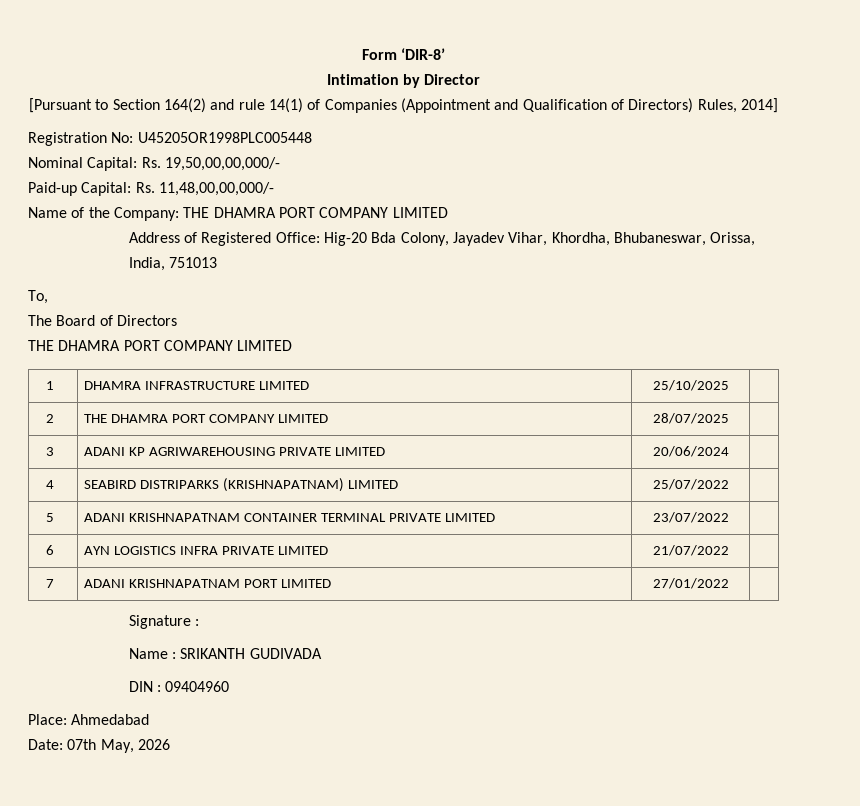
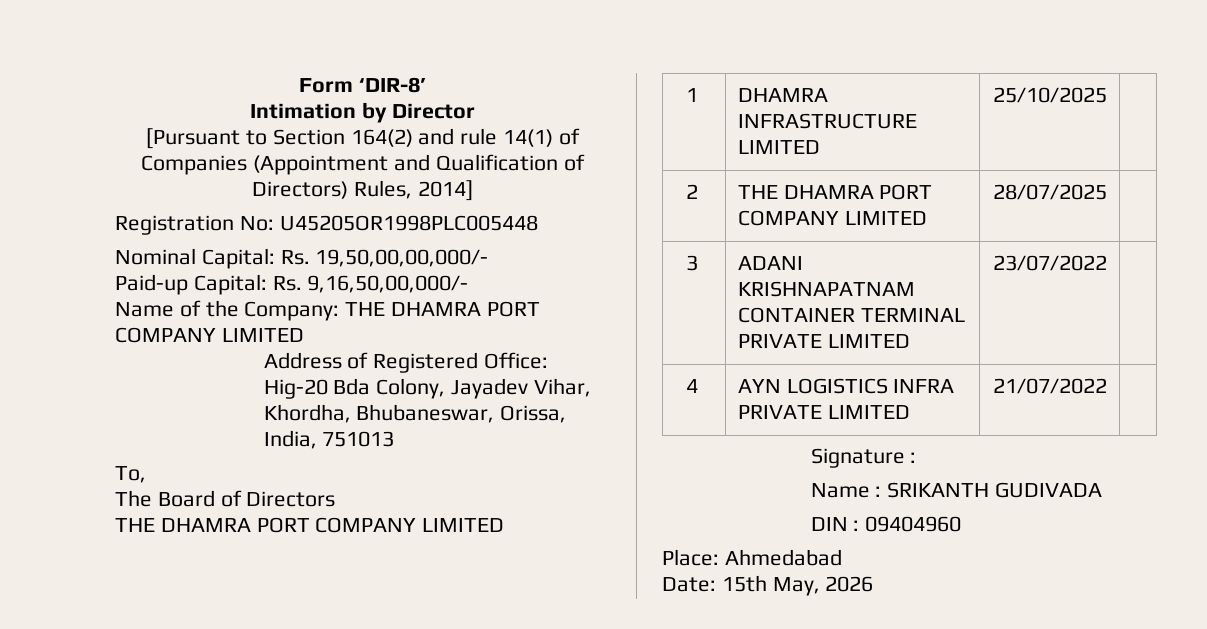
[158,182,274,196] 11,48,00,00,000/- -> [307,275,469,293] 9,16,50,00,000/-
[84,447,385,456] [652,446,729,457] [45,480,54,489] [84,478,398,492] [652,479,729,490] [45,513,54,522] | ADANI KP AGRIWAREHOUSING PRIVATE LIMITED | 20/06/2024 | // 4 | SEABIRD DISTRIPARKS (KRISHNAPATNAM) LIMITED | 25/07/2022 | // 5 -> (699, 263) none
[45,545,54,555] 6 -> [686,379,699,393] 4
[45,579,54,588] [84,579,331,588] [652,578,729,589] // 7 | ADANI KRISHNAPATNAM PORT LIMITED | 27/01/2022 | -> (1107, 386) none
[67,739,97,750] 07th -> [721,575,767,592] 15th

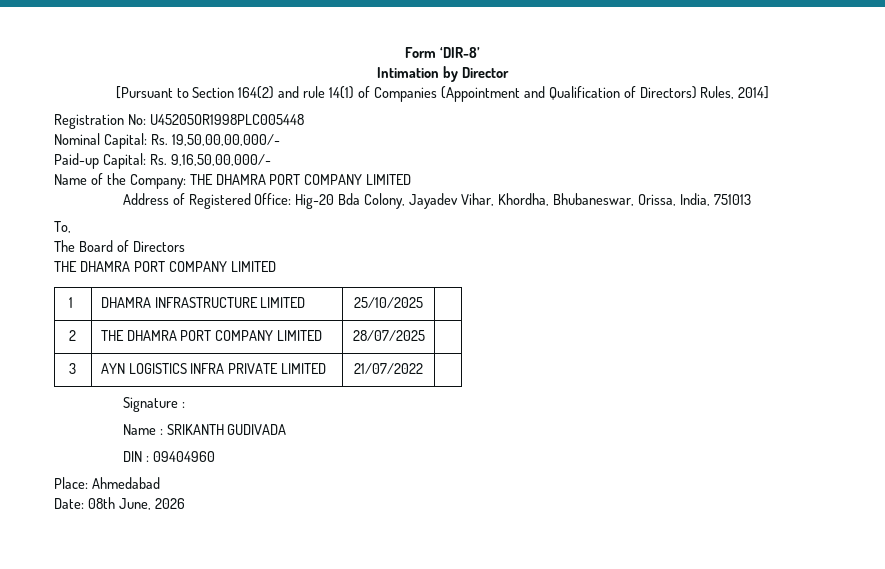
[737,256,803,270] [737,281,915,297] [737,307,965,323] [737,334,910,348] [992,255,1107,271] [686,379,699,393] | ADANI KRISHNAPATNAM CONTAINER TERMINAL PRIVATE LIMITED | 23/07/2022 | // 4 -> (77, 368) none
[721,575,820,596] 15th May, -> [87,497,151,510] 08th June,

